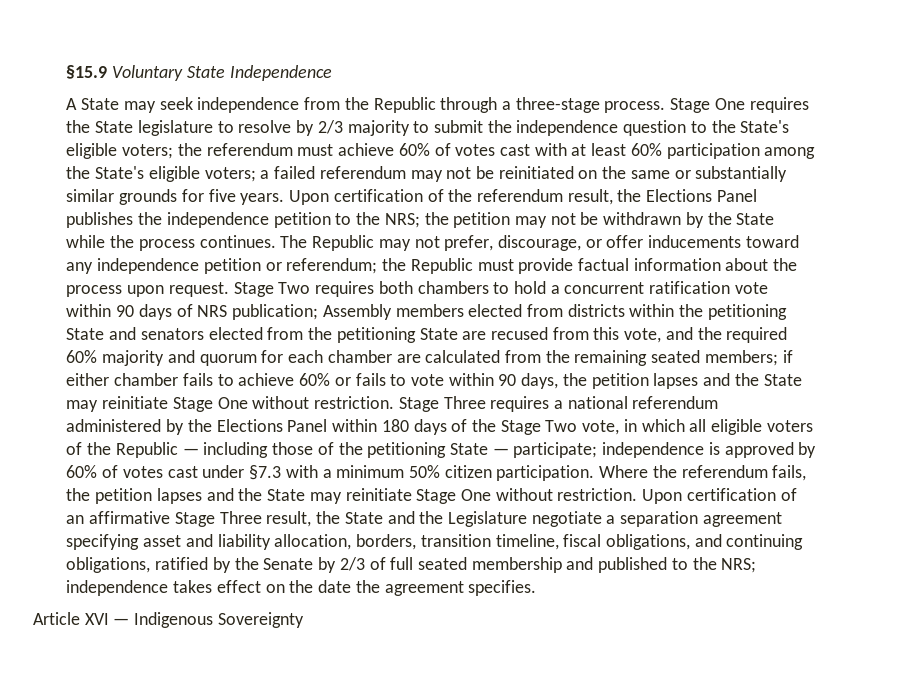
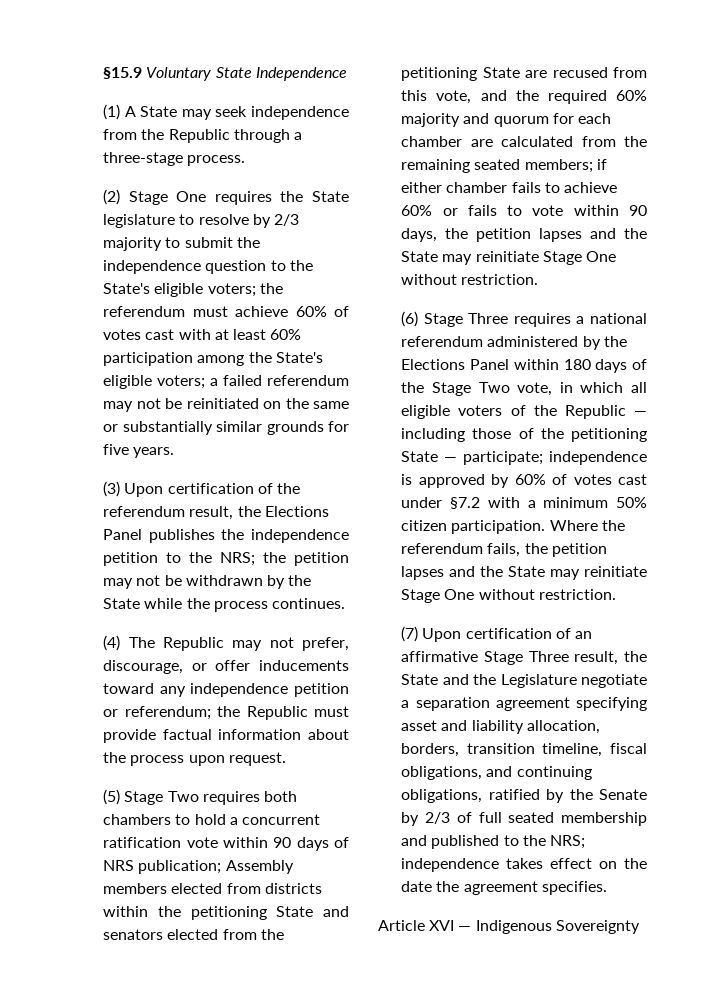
(332, 73) none -> [103,104,121,120] (1)
(666, 107) none -> [103,189,121,205] // (2)
(285, 199) none -> [103,481,121,497] // (3)
(276, 241) none -> [103,635,121,651] // (4)
(229, 289) none -> [103,789,121,805] // (5)
(395, 402) none -> [401,311,419,327] // (6)
[249,465,282,480] §7.3 -> [450,497,481,509] §7.2
(638, 494) none -> [401,626,419,642] // (7)

